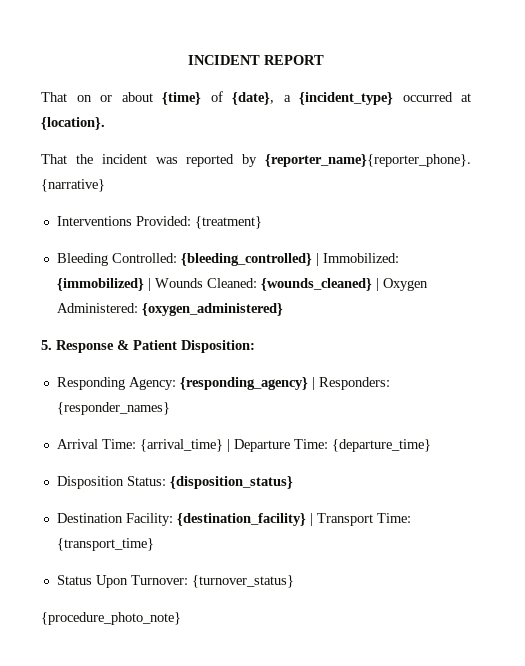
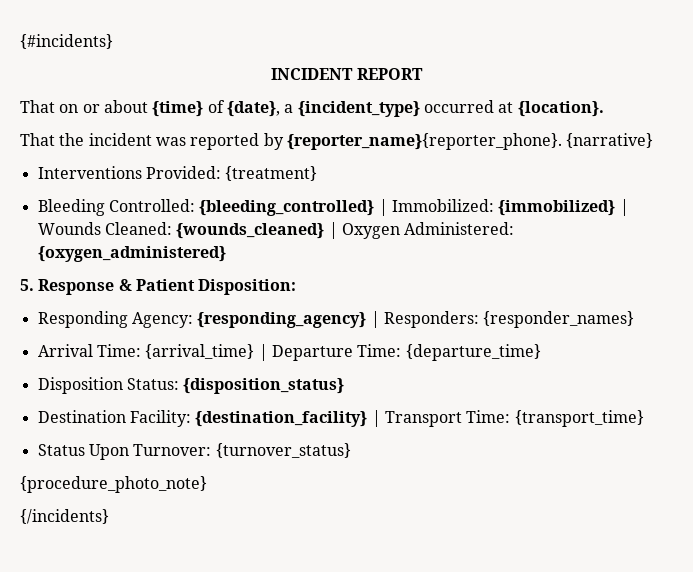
(188, 60) none -> [20,34,113,49] {#incidents} //
(181, 618) none -> [20,509,109,524] // {/incidents}

